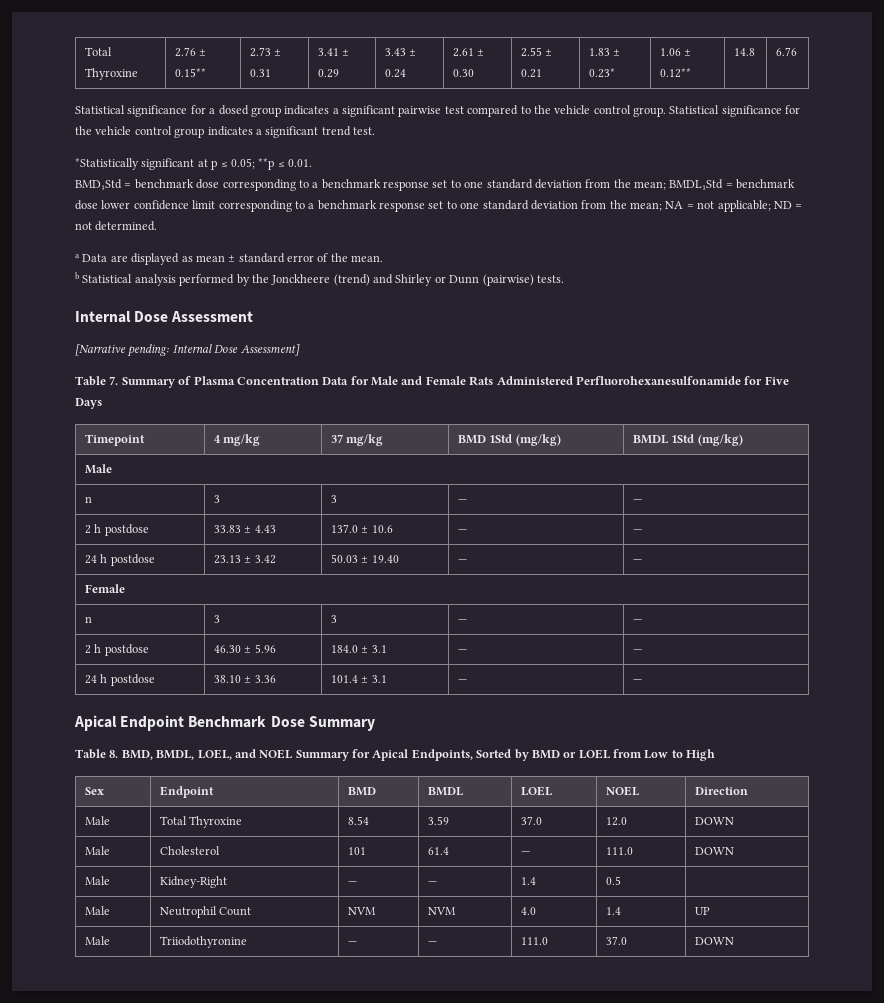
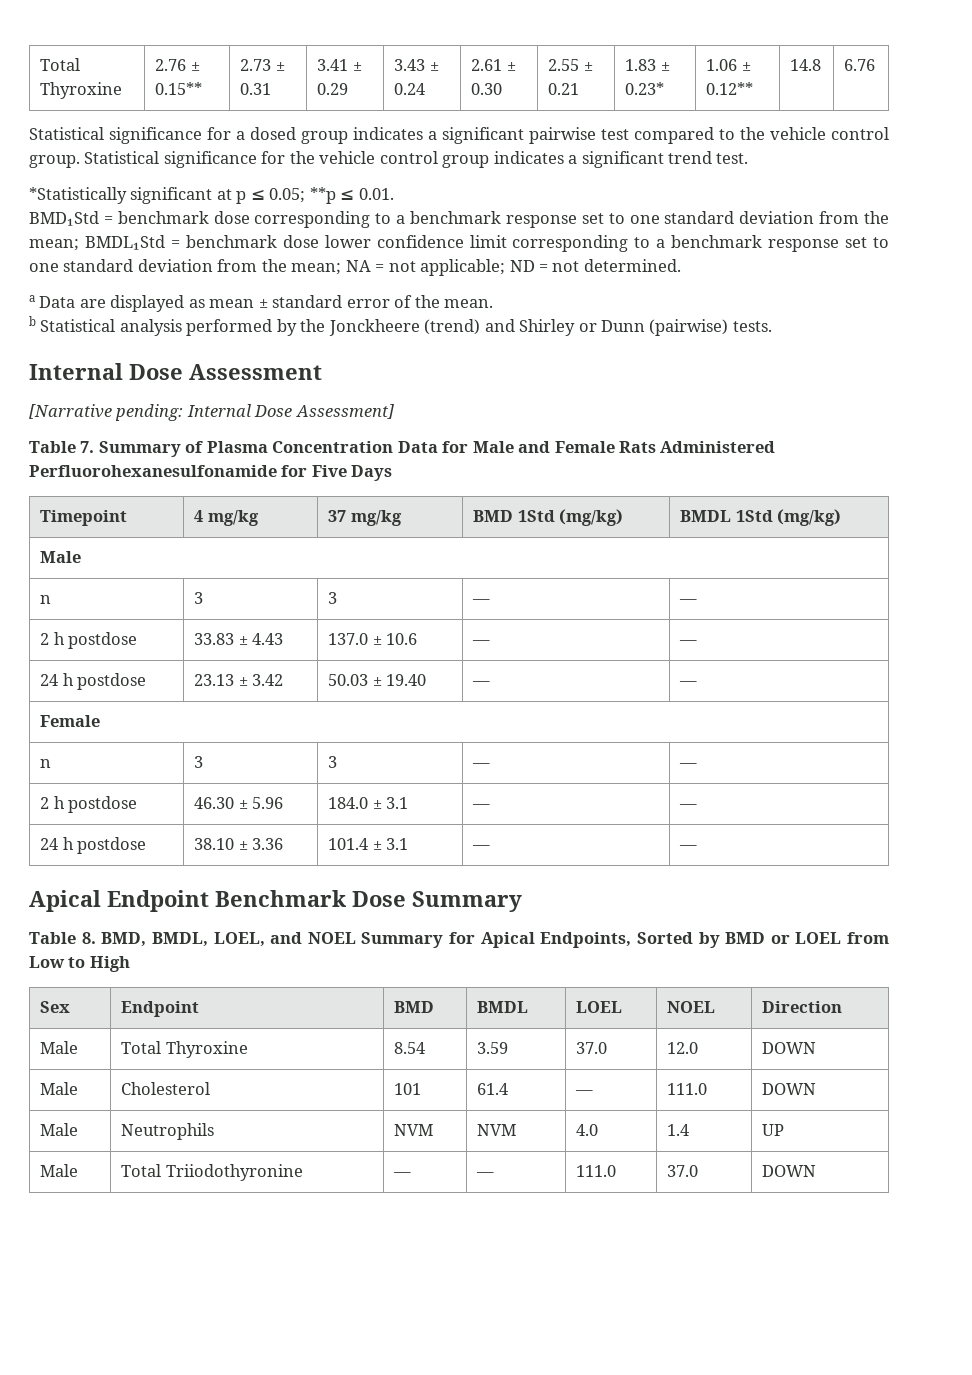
[159,876,227,888] [347,881,357,885] [427,881,437,885] [520,877,536,885] [605,876,621,885] [84,906,110,915] [159,906,252,918] Kidney-Right | — | — | 1.4 | 0.5 | // Male | Neutrophil Count -> [121,1123,215,1140] Neutrophils
(110, 940) none -> [121,1164,162,1177] Total

